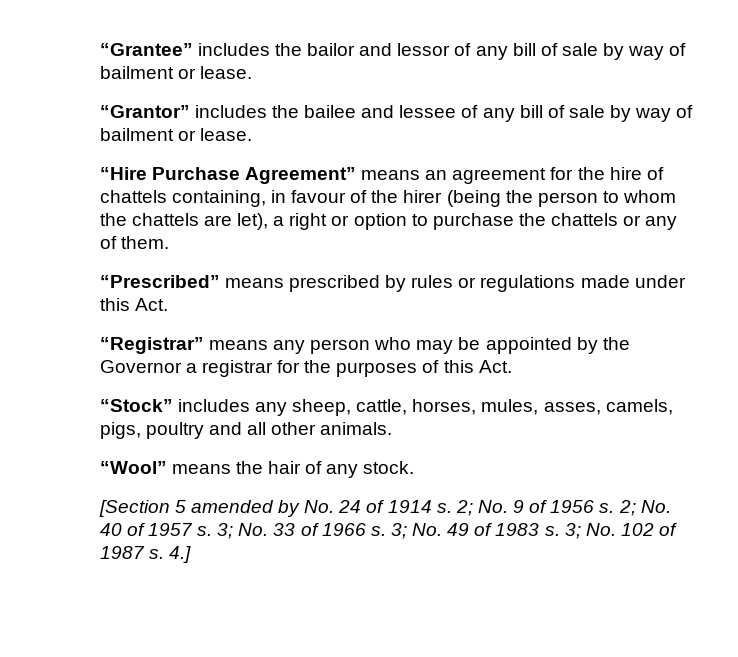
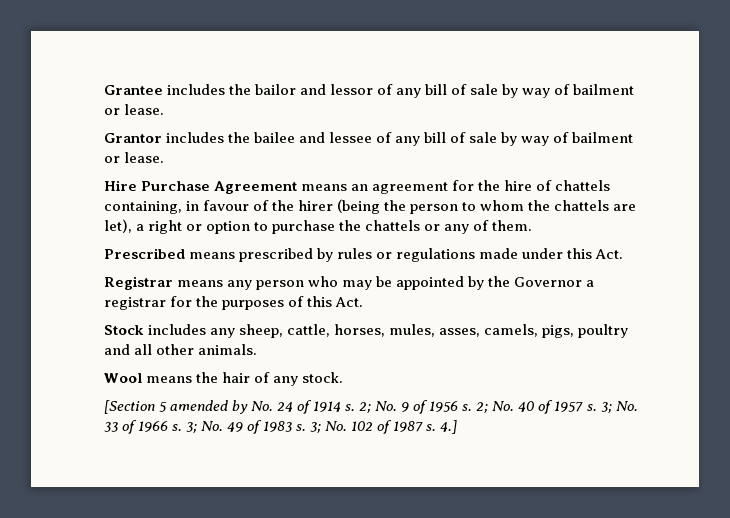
[99,43,193,56] “Grantee” -> [103,85,163,95] Grantee
[99,105,190,118] “Grantor” -> [103,133,162,143] Grantor
[99,167,356,184] “Hire Purchase Agreement” -> [103,180,297,194] Hire Purchase Agreement
[99,275,220,288] “Prescribed” -> [103,248,185,259] Prescribed
[99,337,204,354] “Registrar” -> [103,276,173,290] Registrar
[99,399,173,412] “Stock” -> [103,325,144,335] Stock
[99,461,167,474] “Wool” -> [103,373,142,383] Wool

